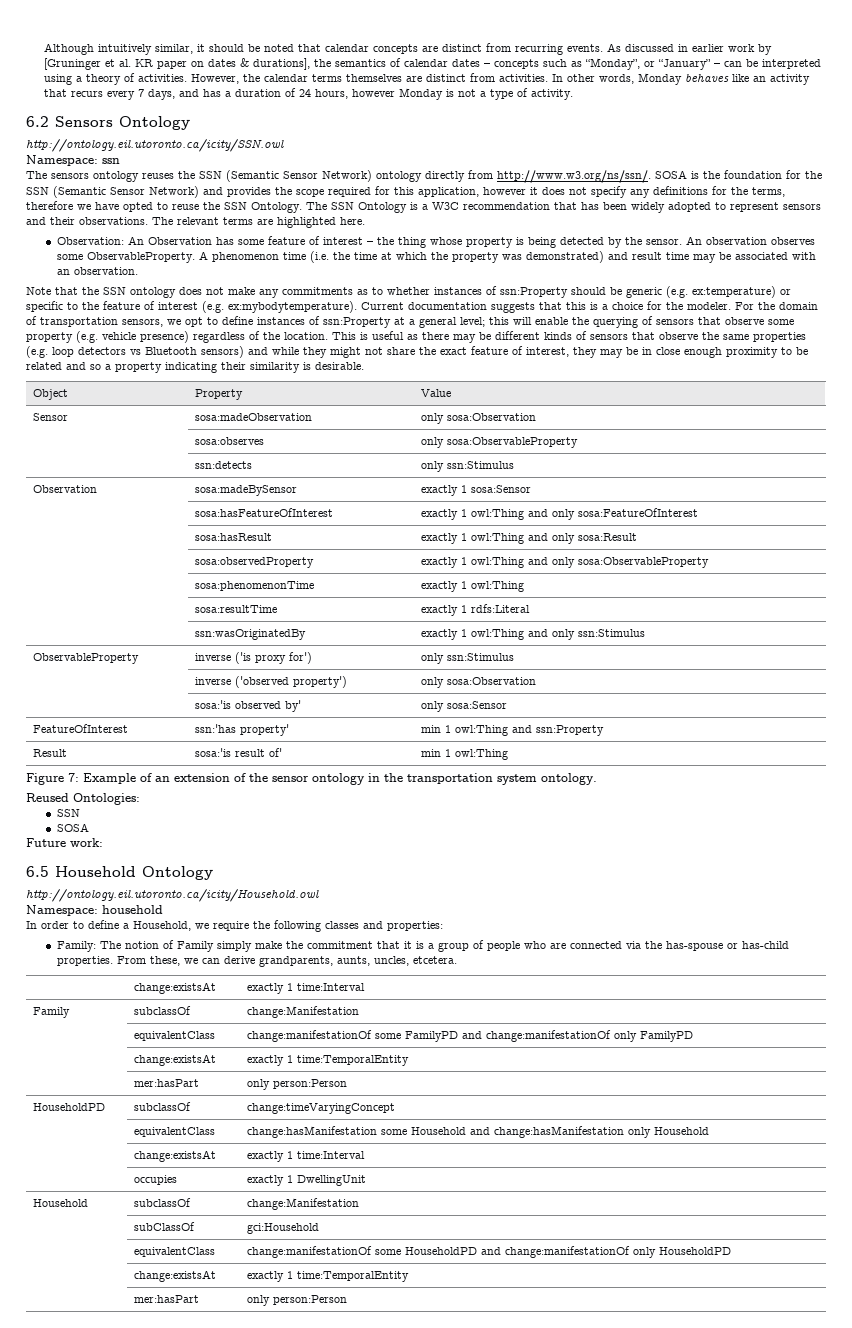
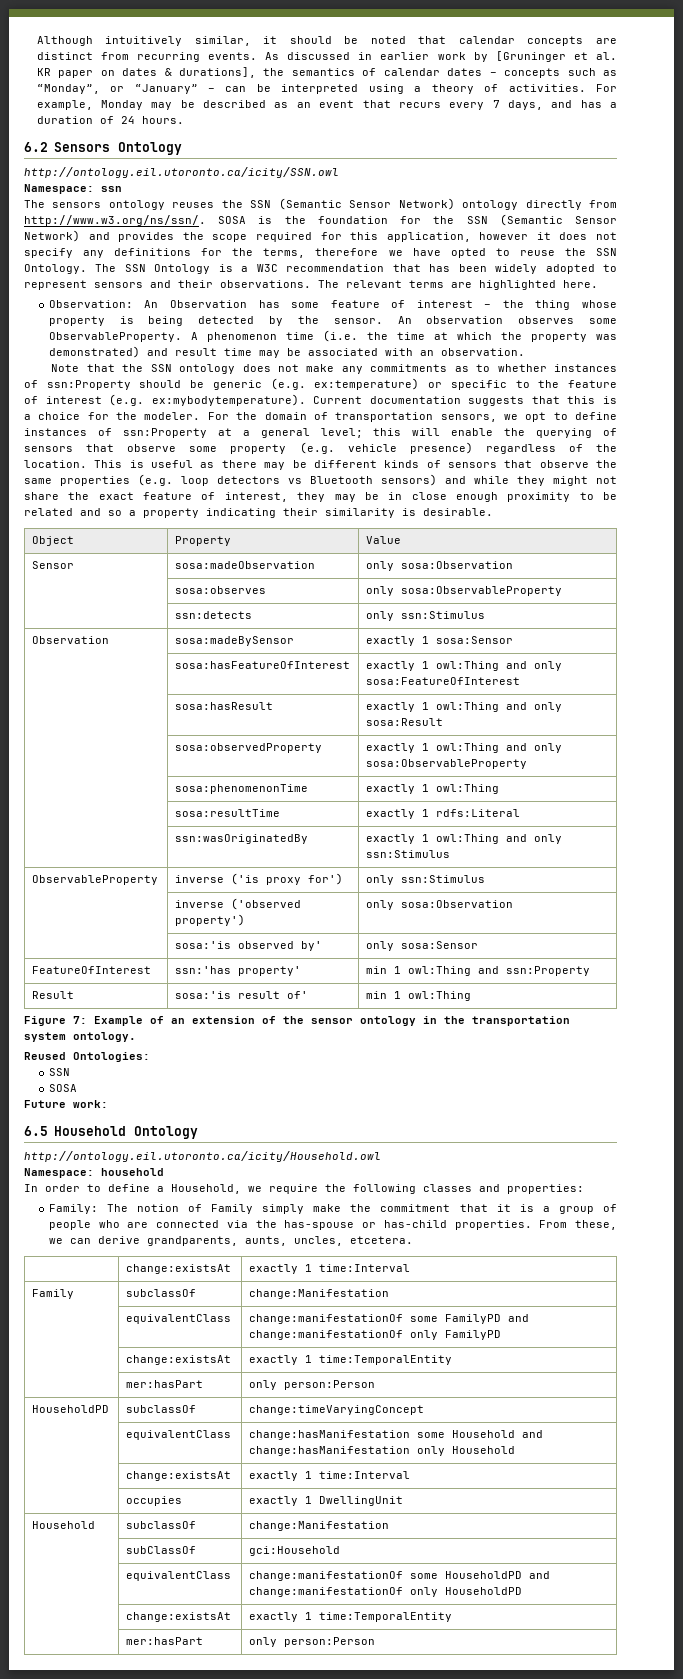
[191,73,811,85] However, the calendar terms themselves are distinct from activities. In other words, Monday behaves like an activity -> [596,84,617,92] [36,100,355,110] For example, Monday may be described as an event
[315,88,574,100] hours, however Monday is not a type of activity. -> [141,116,184,124] hours.

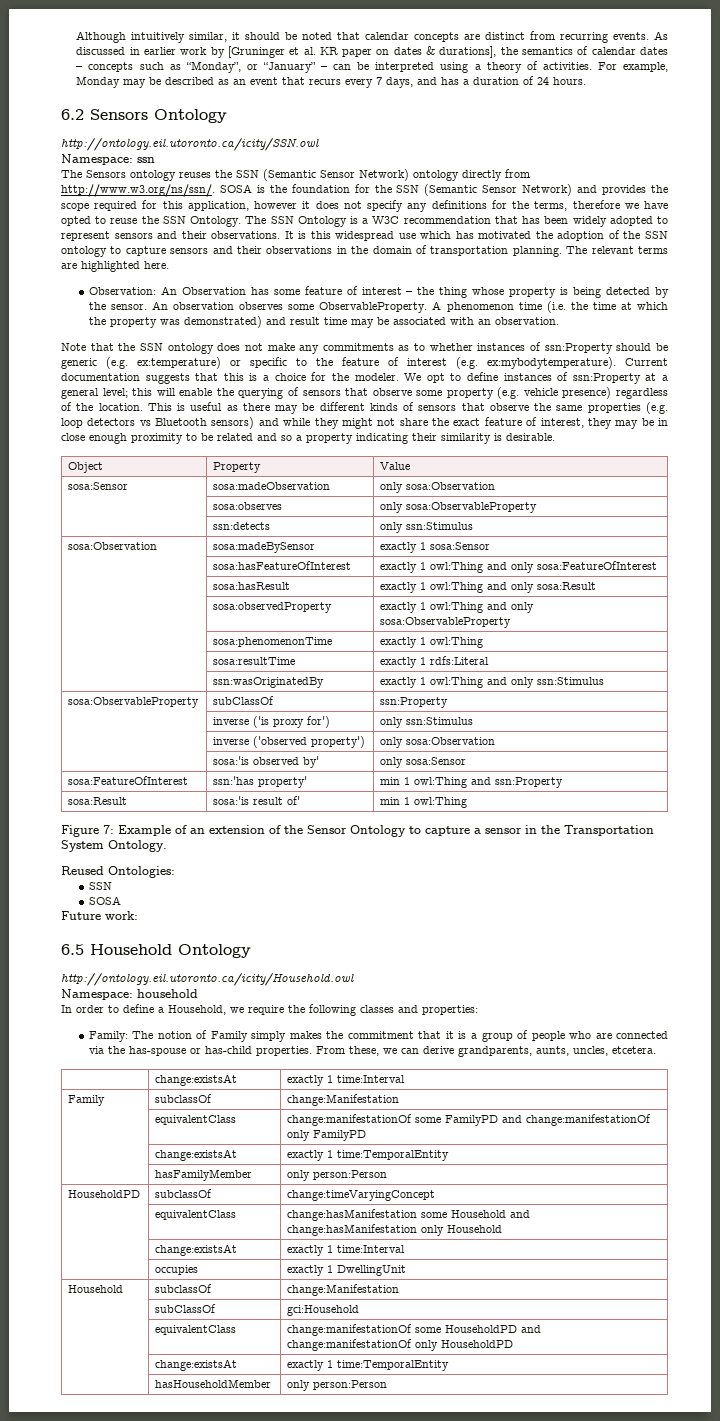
[52,202,102,208] sensors -> [86,170,126,178] Sensors
(311, 284) none -> [284,230,668,241] [61,245,562,257] It is this widespread use which has motivated the adoption of the SSN ontology to capture sensors and their observations in the domain of transportation planning.
[207,412,518,422] For the domain of transportation sensors, we -> [404,373,422,381] We
[32,561,75,569] Sensor -> [68,482,129,490] sosa:Sensor
[32,636,110,644] Observation -> [68,542,158,550] sosa:Observation
[32,875,159,885] ObservableProperty -> [68,697,200,708] [213,696,275,705] [380,697,449,708] sosa:ObservableProperty | subClassOf | ssn:Property //
[32,966,152,974] FeatureOfInterest -> [68,776,189,785] sosa:FeatureOfInterest
[32,991,75,999] Result -> [68,797,128,805] sosa:Result
[311,1016,570,1026] [24,1032,136,1042] sensor ontology in the transportation system ontology. -> [307,825,654,837] [61,840,167,852] Sensor Ontology to capture a sensor in the Transportation System Ontology.
[313,1204,342,1212] make -> [289,1031,322,1039] makes
[126,1380,204,1388] mer:hasPart -> [155,1169,253,1181] hasFamilyMember
[126,1637,204,1645] mer:hasPart -> [155,1379,272,1388] hasHouseholdMember

